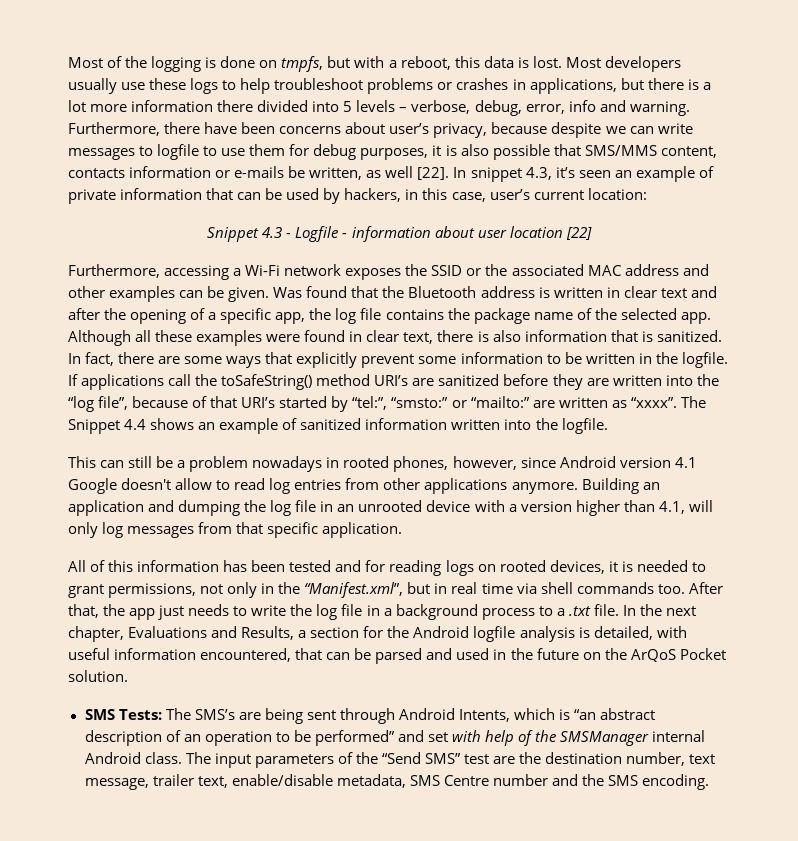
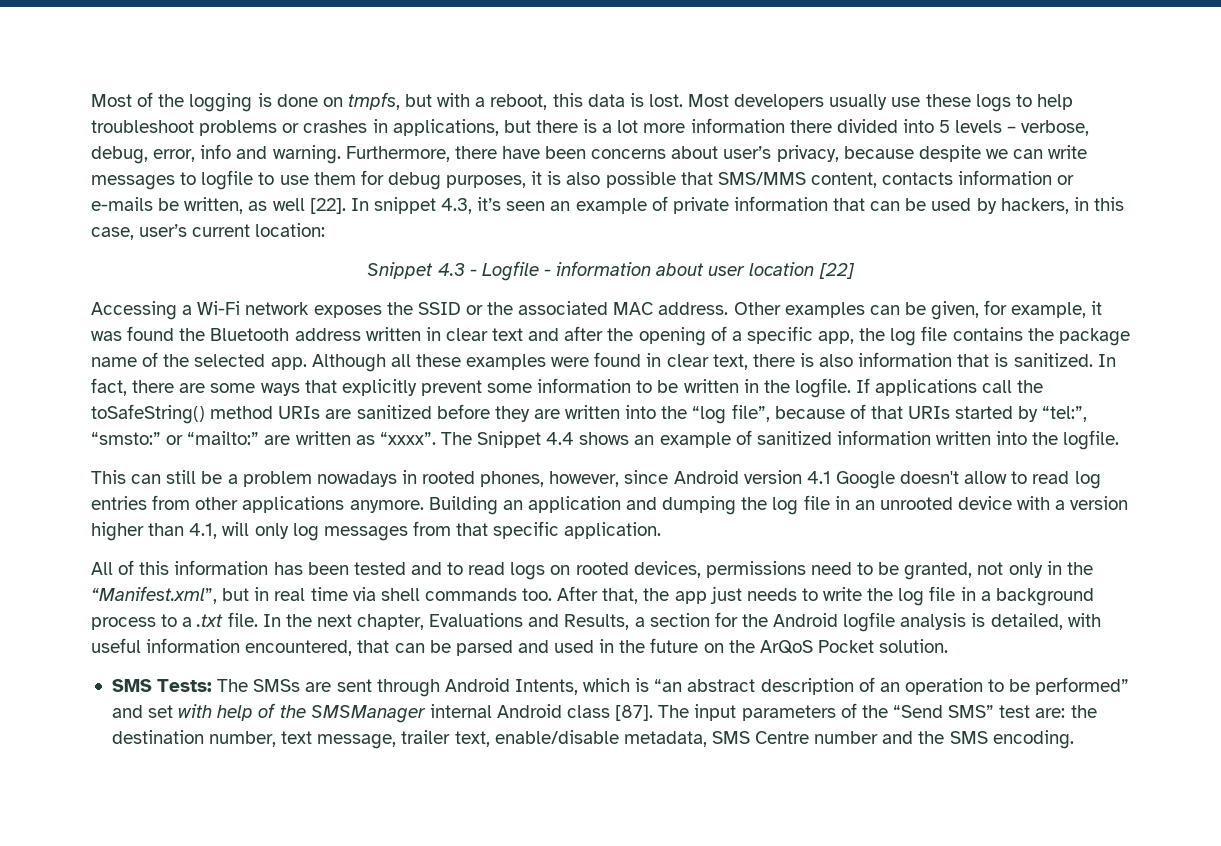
[68,264,230,280] Furthermore, accessing -> [91,301,177,320] Accessing
[624,264,709,276] [68,286,379,302] address and other examples can be given. Was found that -> [658,300,1103,320] [91,326,175,341] address. Other examples can be given, for example, it was found
[538,287,550,298] is -> (361, 334) none
[374,375,409,386] URI’s -> [278,406,321,419] URIs
[241,397,276,408] URI’s -> [908,406,951,419] URIs
[365,560,442,576] for reading -> [447,562,506,575] to read
[608,560,706,572] [68,583,197,598] it is needed to grant permissions, -> [705,561,973,580] permissions need to be granted,
[194,708,303,724] SMS’s are being -> [253,679,332,692] SMSs are
[144,752,182,764] class. -> [567,705,654,721] class [87].
[493,756,516,764] are -> [1035,708,1066,718] are:

